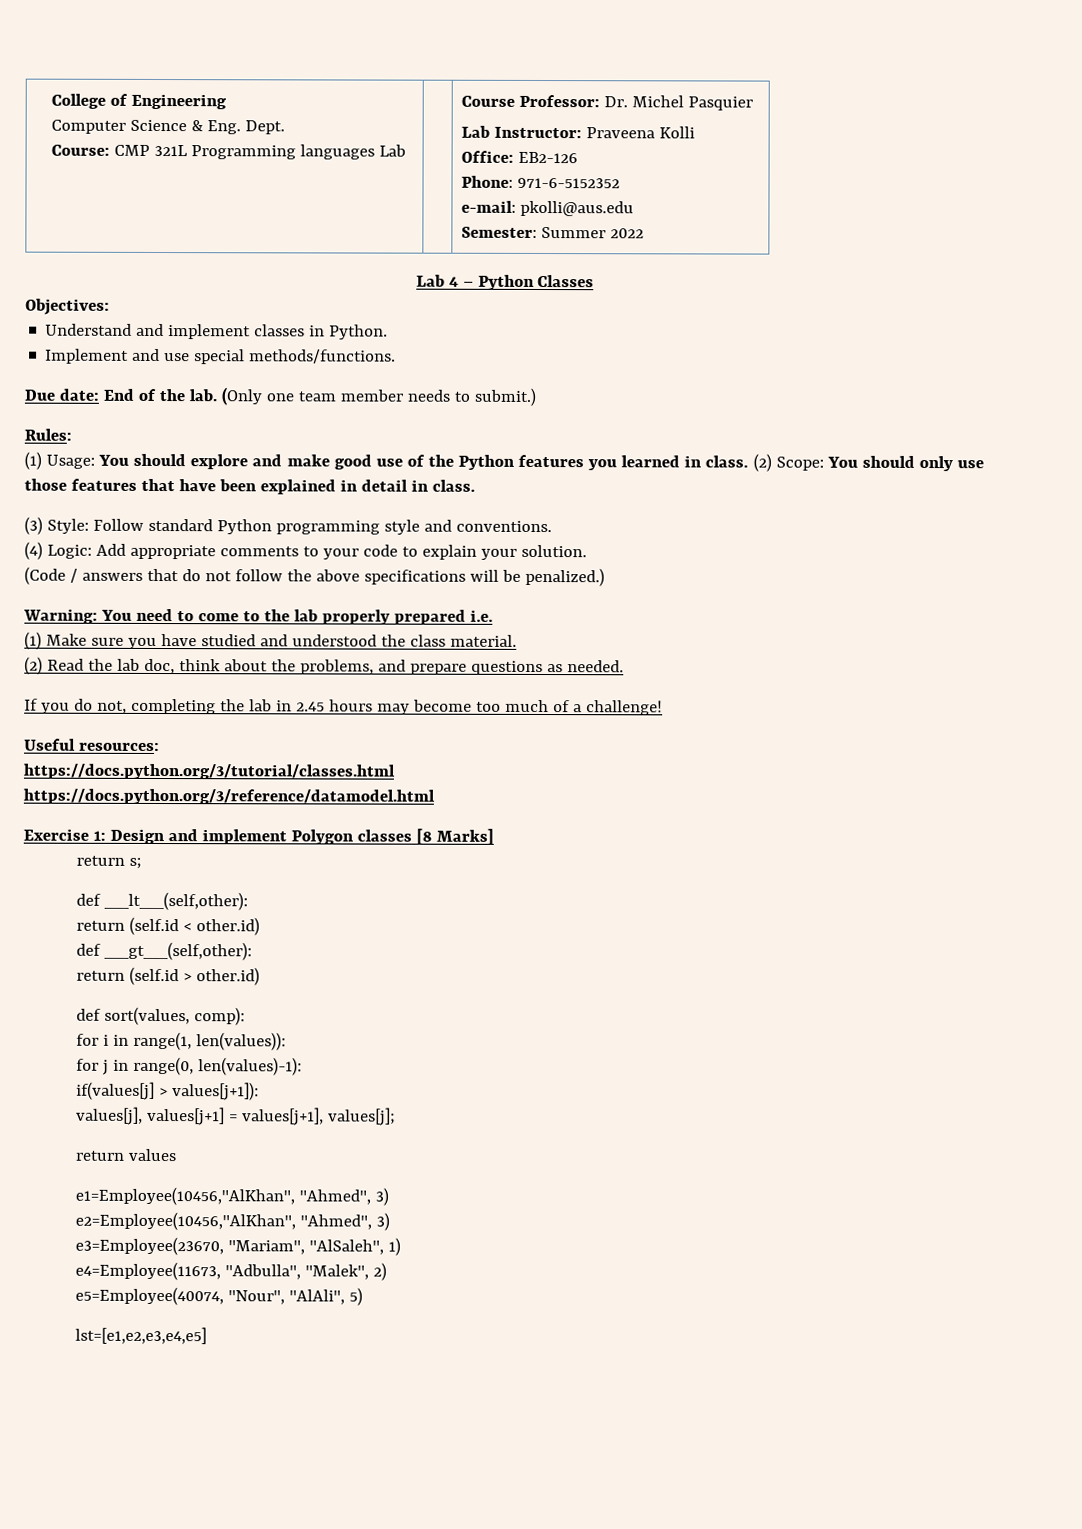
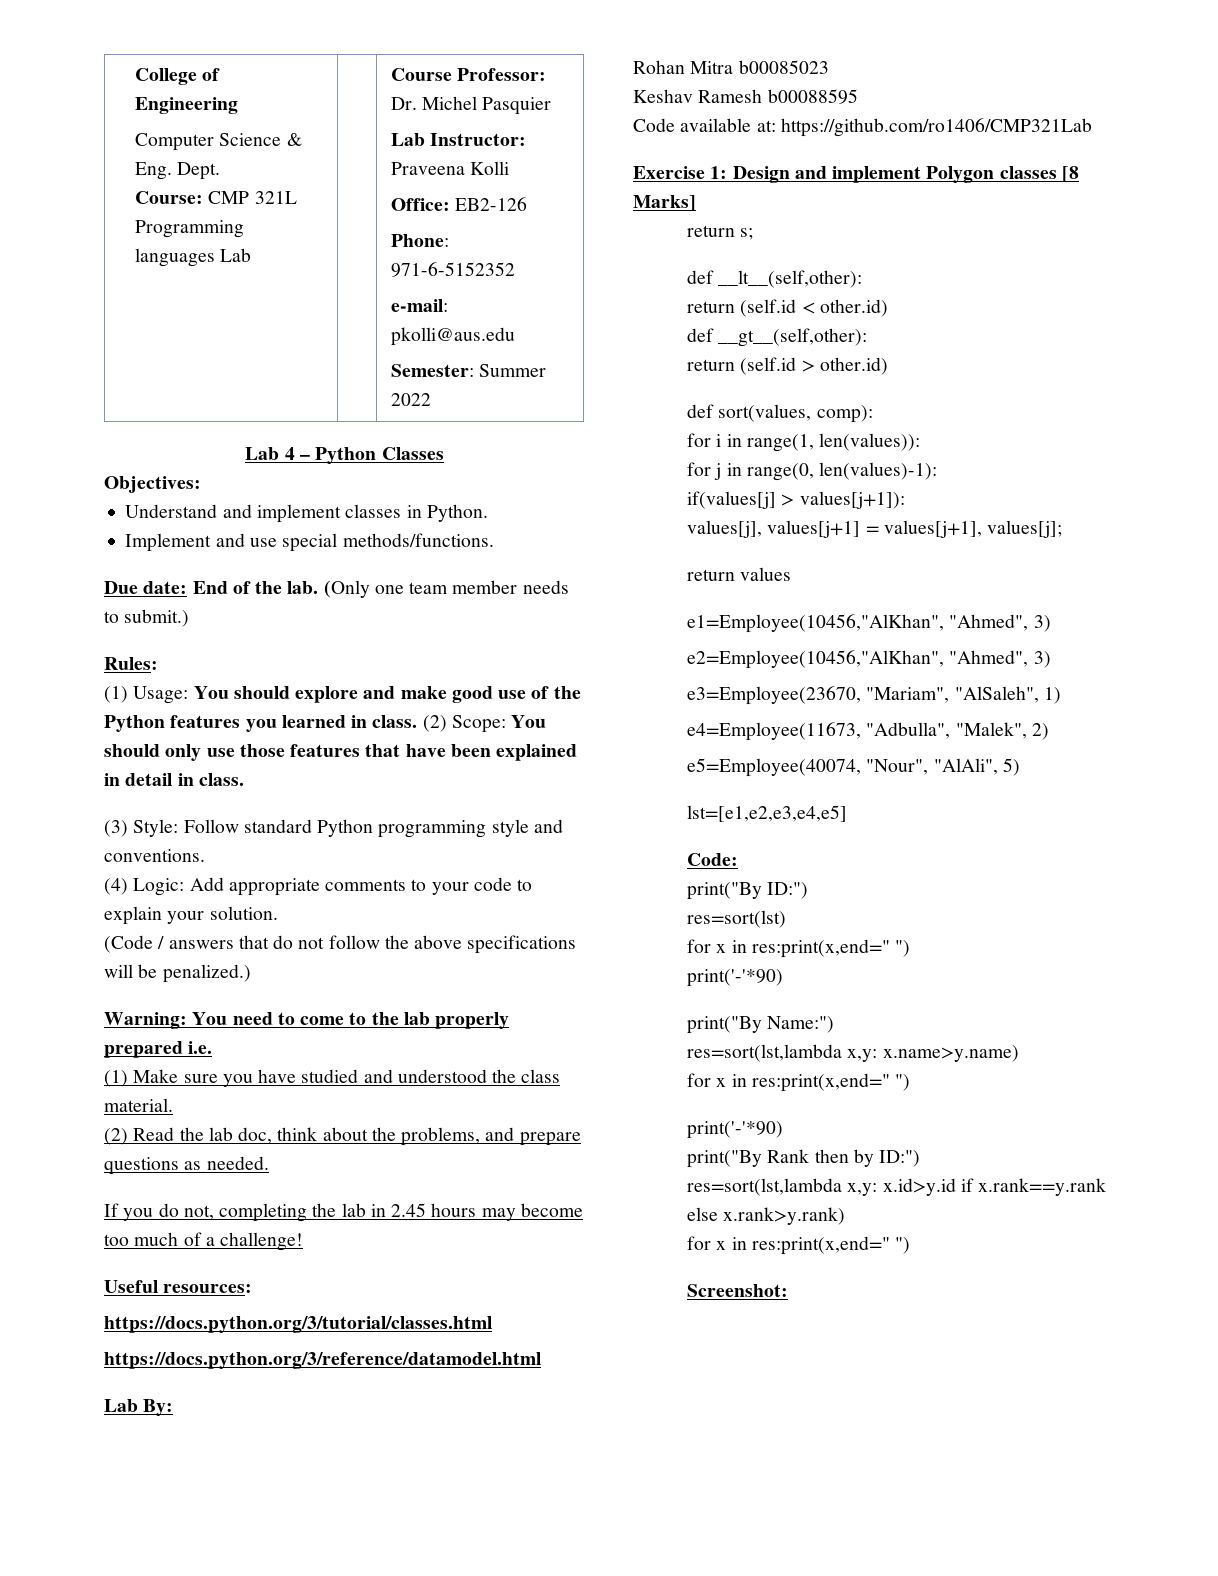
(435, 796) none -> [104,1399,174,1416] [633,60,829,74] [633,89,858,104] [633,118,1092,137] // Lab By: // Rohan Mitra b00085023 // Keshav Ramesh b00088595 // Code available at: https://github.com/ro1406/CMP321Lab
(207, 1335) none -> [687,853,739,866] [687,882,809,900] [687,910,787,928] [687,939,911,958] [687,969,784,987] [687,1016,835,1034] [687,1044,1019,1062] [687,1073,911,1092] [687,1121,784,1139] [687,1149,921,1168] [687,1178,1107,1196] [687,1207,846,1225] [687,1236,911,1255] [687,1284,789,1297] // Code: // print("By ID:") // res=sort(lst) // for x in res:print(x,end=" ") // print('-'*90) // print("By Name:") // res=sort(lst,lambda x,y: x.name>y.name) // for x in res:print(x,end=" ") // print('-'*90) // print("By Rank then by ID:") // res=sort(lst,lambda x,y: x.id>y.id if x.rank==y.rank else x.rank>y.rank) // for x in res:print(x,end=" ") // Screenshot:

